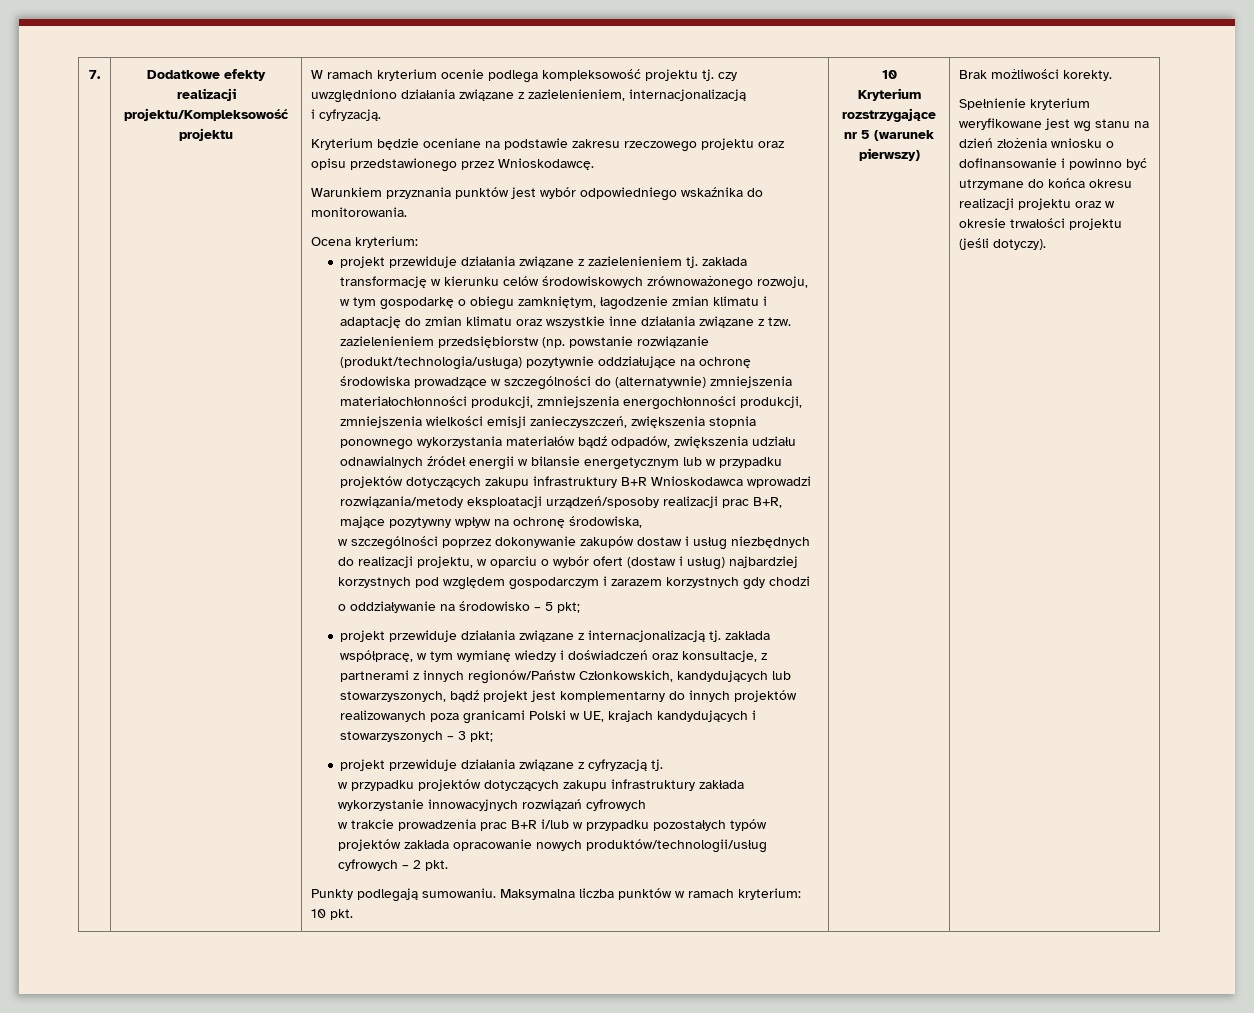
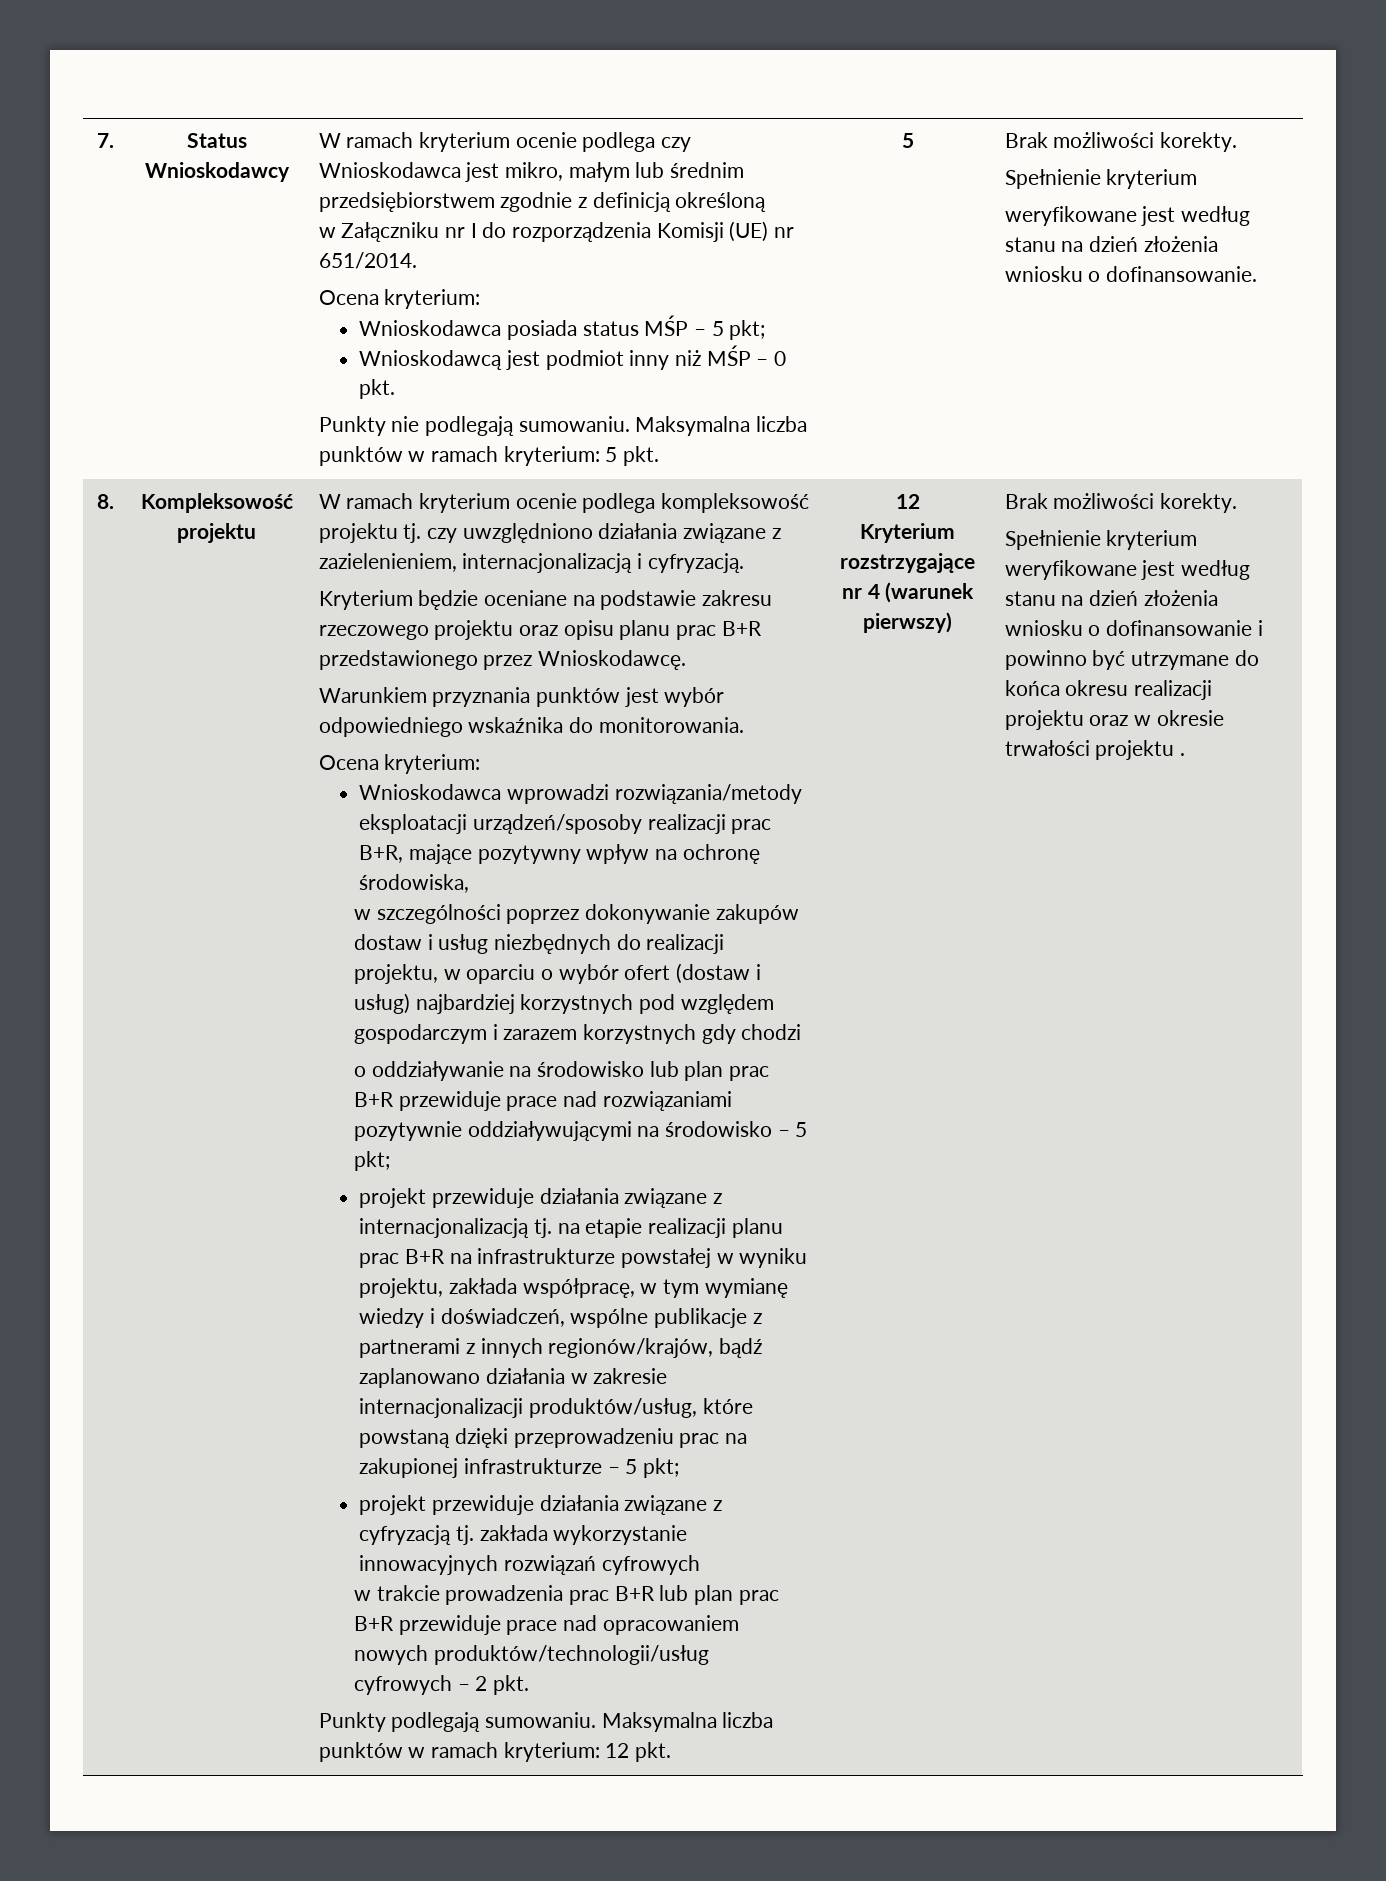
[147,69,266,81] [176,88,236,101] [124,108,289,121] Dodatkowe efekty realizacji projektu/Kompleksowość -> [186,133,247,148] [144,162,290,182] [318,132,692,152] [318,162,745,182] [318,192,767,212] [318,221,795,242] [318,252,417,269] [318,289,481,309] [359,315,766,340] [359,345,787,370] [359,379,396,399] [318,416,808,436] [318,446,660,466] [901,133,914,148] [1004,132,1238,152] [1004,169,1198,189] [1004,206,1251,226] [1004,236,1218,252] [1004,266,1258,282] [96,494,114,509] [140,493,293,513] Status Wnioskodawcy | W ramach kryterium ocenie podlega czy Wnioskodawca jest mikro, małym lub średnim przedsiębiorstwem zgodnie z definicją określoną // w Załączniku nr I do rozporządzenia Komisji (UE) nr 651/2014. // Ocena kryterium: // Wnioskodawca posiada status MŚP – 5 pkt; // Wnioskodawcą jest podmiot inny niż MŚP – 0 pkt. // Punkty nie podlegają sumowaniu. Maksymalna liczba punktów w ramach kryterium: 5 pkt. | 5 | Brak możliwości korekty. // Spełnienie kryterium // weryfikowane jest według stanu na dzień złożenia wniosku o dofinansowanie. // 8. | Kompleksowość
(747, 95) // -> (633, 563) none
(347, 164) none -> [619,620,762,640] planu prac B+R
[340,256,748,268] [340,276,809,290] [340,296,768,310] [340,316,792,328] [340,336,710,348] [340,356,752,370] [340,376,793,390] [340,396,803,410] [340,416,757,428] [340,436,797,450] [340,456,783,470] [340,476,648,488] projekt przewiduje działania związane z zazielenieniem tj. zakłada transformację w kierunku celów środowiskowych zrównoważonego rozwoju, w tym gospodarkę o obiegu zamkniętym, łagodzenie zmian klimatu i adaptację do zmian klimatu oraz wszystkie inne działania związane z tzw. zazielenieniem przedsiębiorstw (np. powstanie rozwiązanie (produkt/technologia/usługa) pozytywnie oddziałujące na ochronę środowiska prowadzące w szczególności do (alternatywnie) zmniejszenia materiałochłonności produkcji, zmniejszenia energochłonności produkcji, zmniejszenia wielkości emisji zanieczyszczeń, zwiększenia stopnia ponownego wykorzystania materiałów bądź odpadów, zwiększenia udziału odnawialnych źródeł energii w bilansie energetycznym lub w przypadku projektów dotyczących zakupu infrastruktury B+R -> (481, 764) none
(531, 606) none -> [649,1061,769,1081] [353,1091,732,1111] [353,1121,772,1141] lub plan prac B+R przewiduje prace nad rozwiązaniami pozytywnie oddziaływującymi na środowisko
(722, 636) none -> [557,1218,783,1238] [359,1248,808,1268] [359,1278,444,1298] na etapie realizacji planu prac B+R na infrastrukturze powstałej w wyniku projektu,
[568,650,758,662] doświadczeń oraz konsultacje, -> [440,1308,748,1328] doświadczeń, wspólne publikacje
[468,670,792,684] [340,690,798,702] [340,710,757,724] [340,731,467,742] regionów/Państw Członkowskich, kandydujących lub stowarzyszonych, bądź projekt jest komplementarny do innych projektów realizowanych poza granicami Polski w UE, krajach kandydujących i stowarzyszonych – 3 -> [548,1338,764,1358] [359,1368,668,1388] [359,1398,753,1418] [359,1428,748,1448] [359,1458,638,1478] regionów/krajów, bądź zaplanowano działania w zakresie internacjonalizacji produktów/usług, które powstaną dzięki przeprowadzeniu prac na zakupionej infrastrukturze – 5
[338,779,696,791] // w przypadku projektów dotyczących zakupu infrastruktury -> (475, 1535) none
[541,819,768,831] [338,839,533,851] i/lub w przypadku pozostałych typów projektów zakłada opracowanie -> [659,1585,779,1605] [353,1615,739,1635] lub plan prac B+R przewiduje prace nad opracowaniem
[311,909,354,920] [881,70,897,79] 10 pkt. | 10 -> [605,1742,672,1762] [895,494,920,509] 12 pkt. | 12
[861,130,870,139] 5 -> [867,584,880,599] 4
[1074,121,1092,132] wg -> [1181,560,1251,580] według
[959,238,1047,250] (jeśli dotyczy). -> [1180,753,1186,756] .

